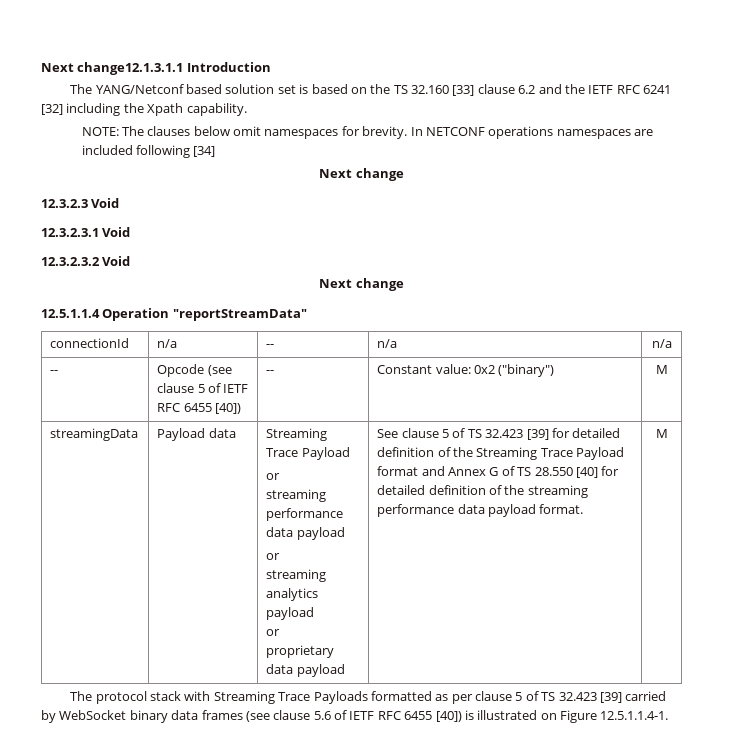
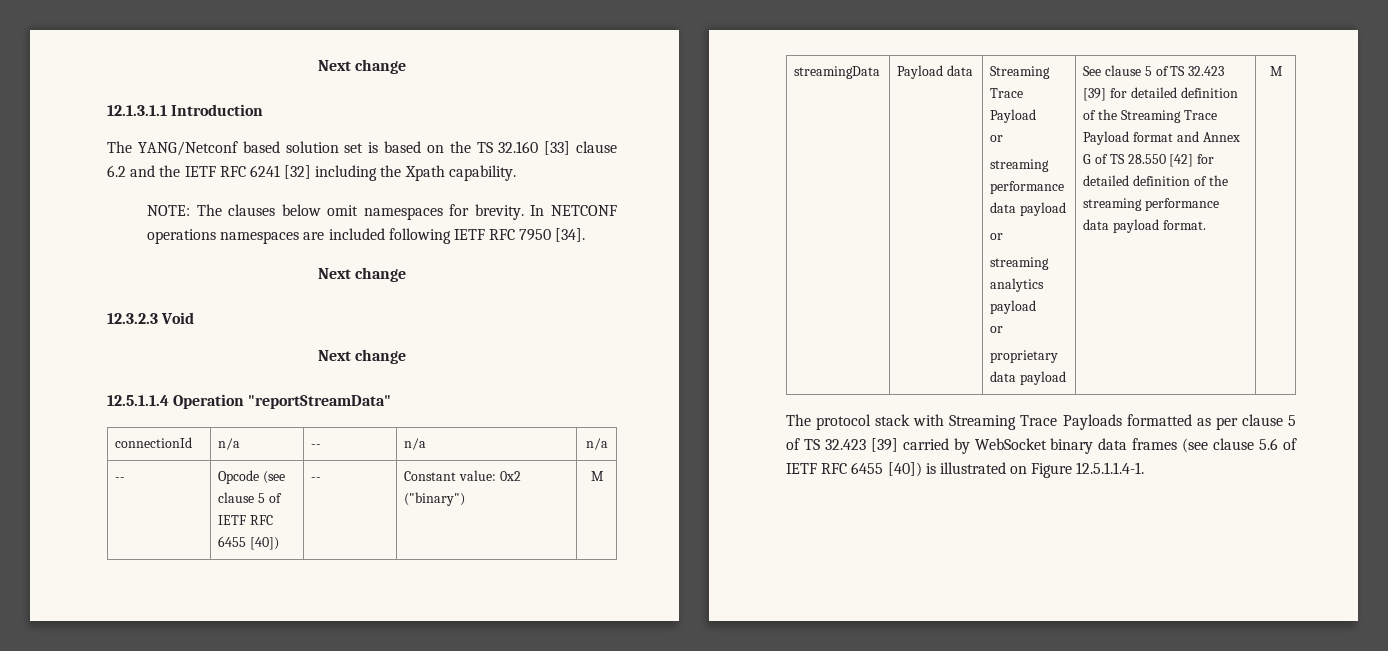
[41,62,184,75] Next change12.1.3.1.1 -> [317,59,407,74] [107,105,167,116] Next change // 12.1.3.1.1
[193,146,216,157] [34] -> [453,228,586,242] IETF RFC 7950 [34].
[41,227,131,237] [41,256,131,266] // 12.3.2.3.1 Void // 12.3.2.3.2 Void -> (195, 318) none
[575,467,598,478] [40] -> [1169,154,1194,167] [42]

